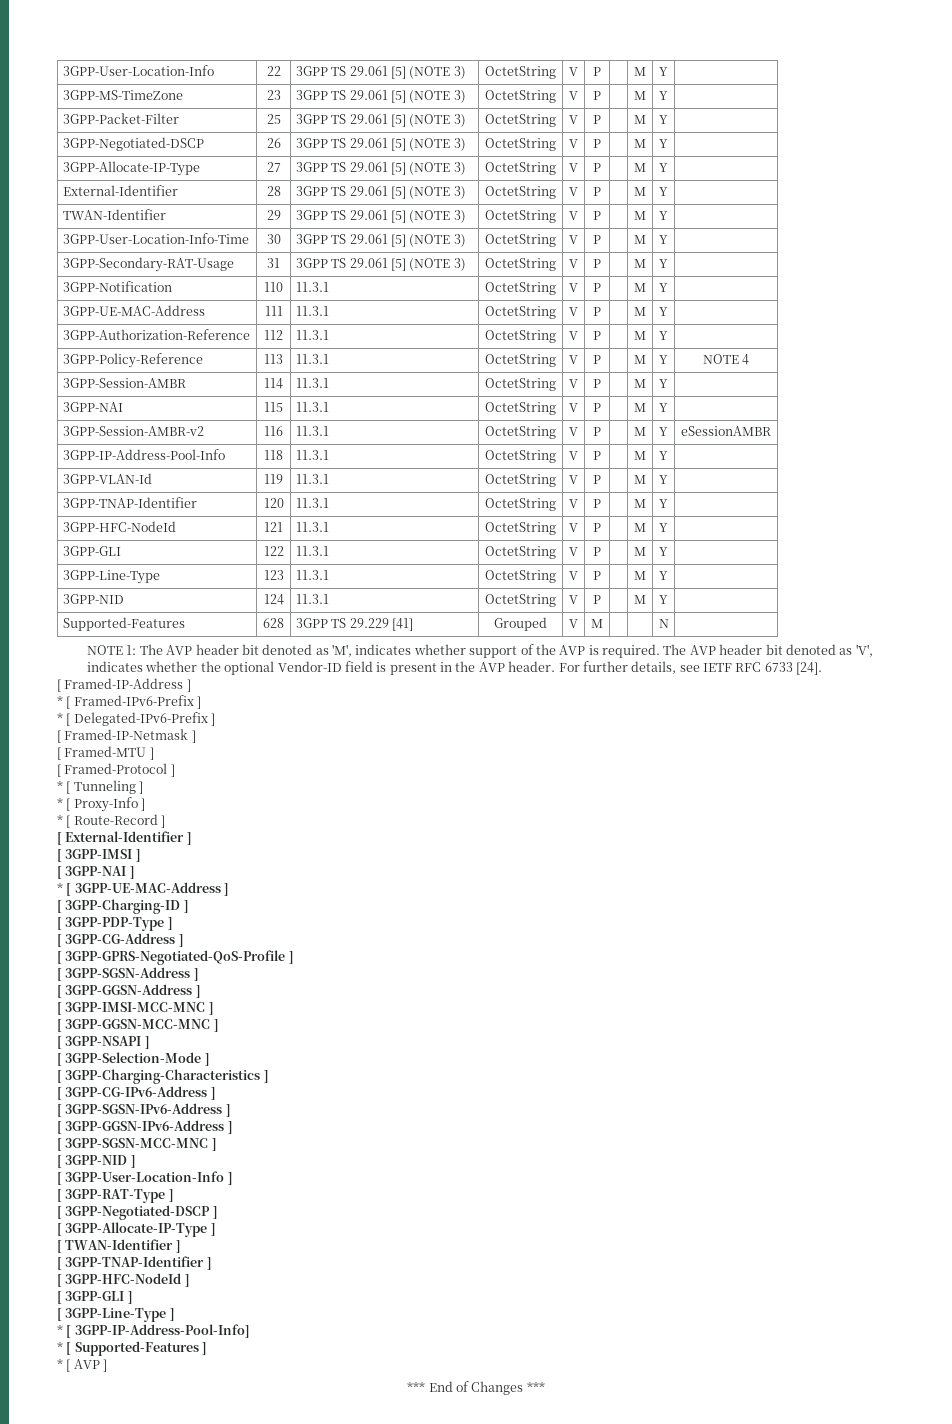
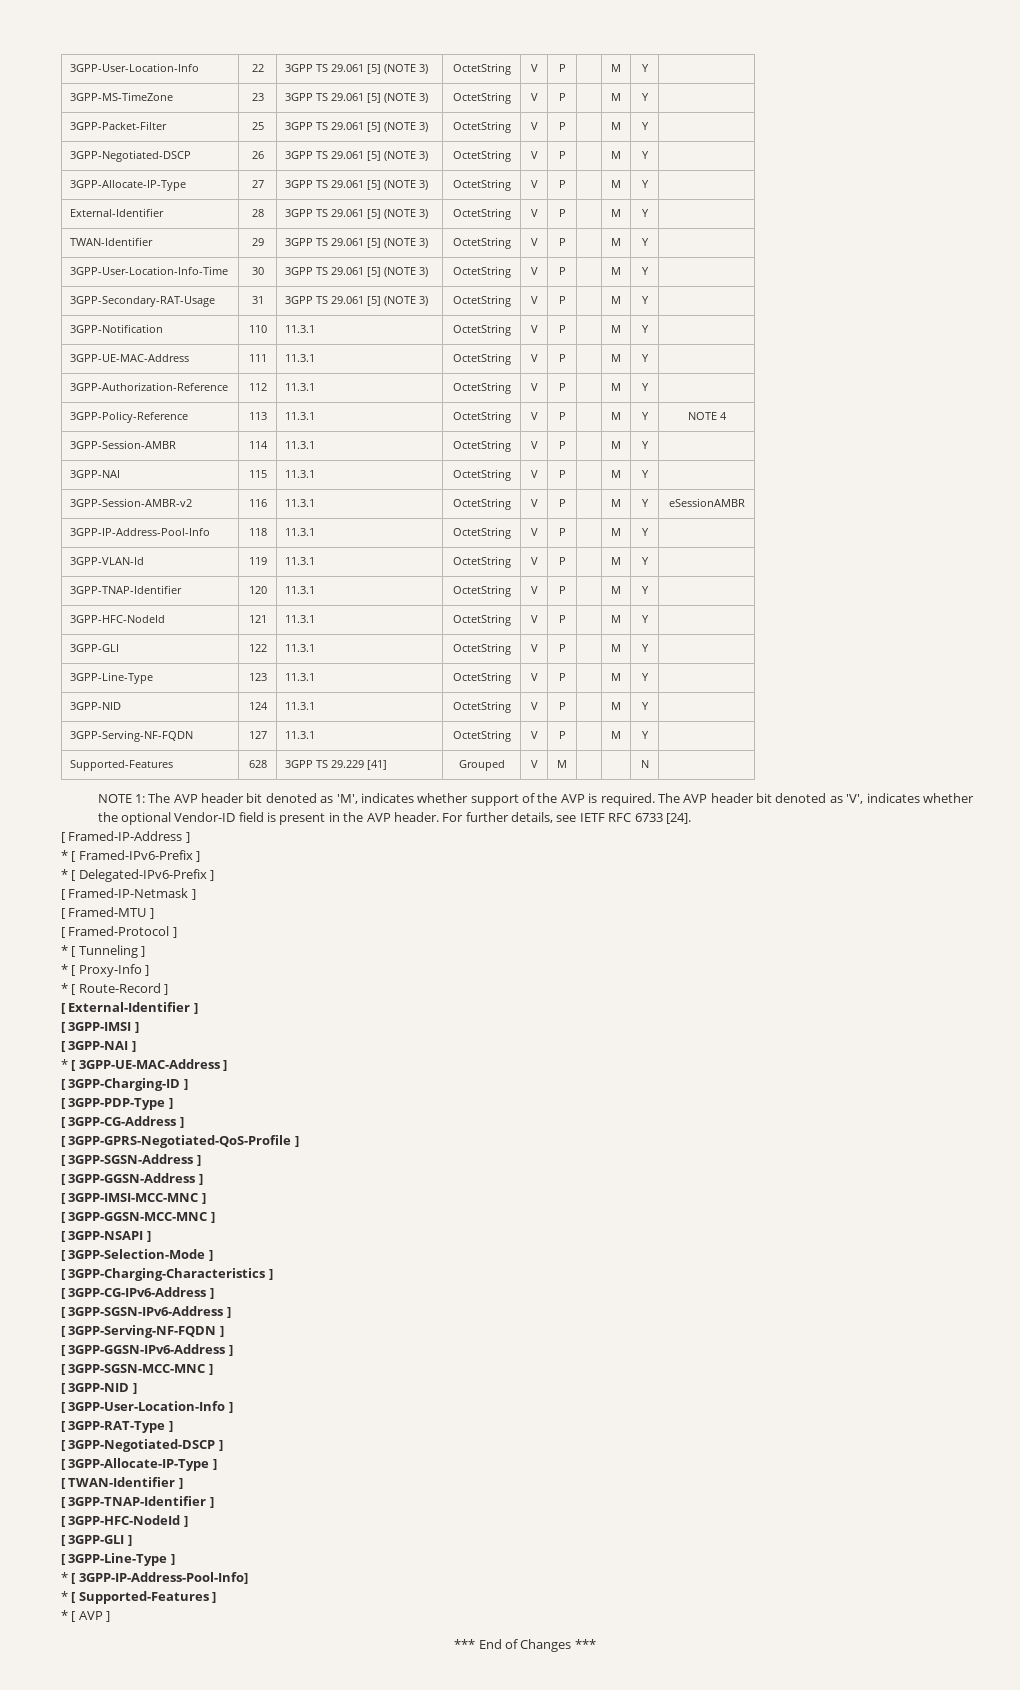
(668, 599) none -> [70,730,194,742] [248,731,267,739] [285,731,316,739] [452,730,511,742] [530,731,538,739] [558,731,566,739] [611,731,621,739] [641,731,649,739] // 3GPP-Serving-NF-FQDN | 127 | 11.3.1 | OctetString | V | P | | M | Y |
(231, 1110) none -> [61,1325,224,1338] // [ 3GPP-Serving-NF-FQDN ]

